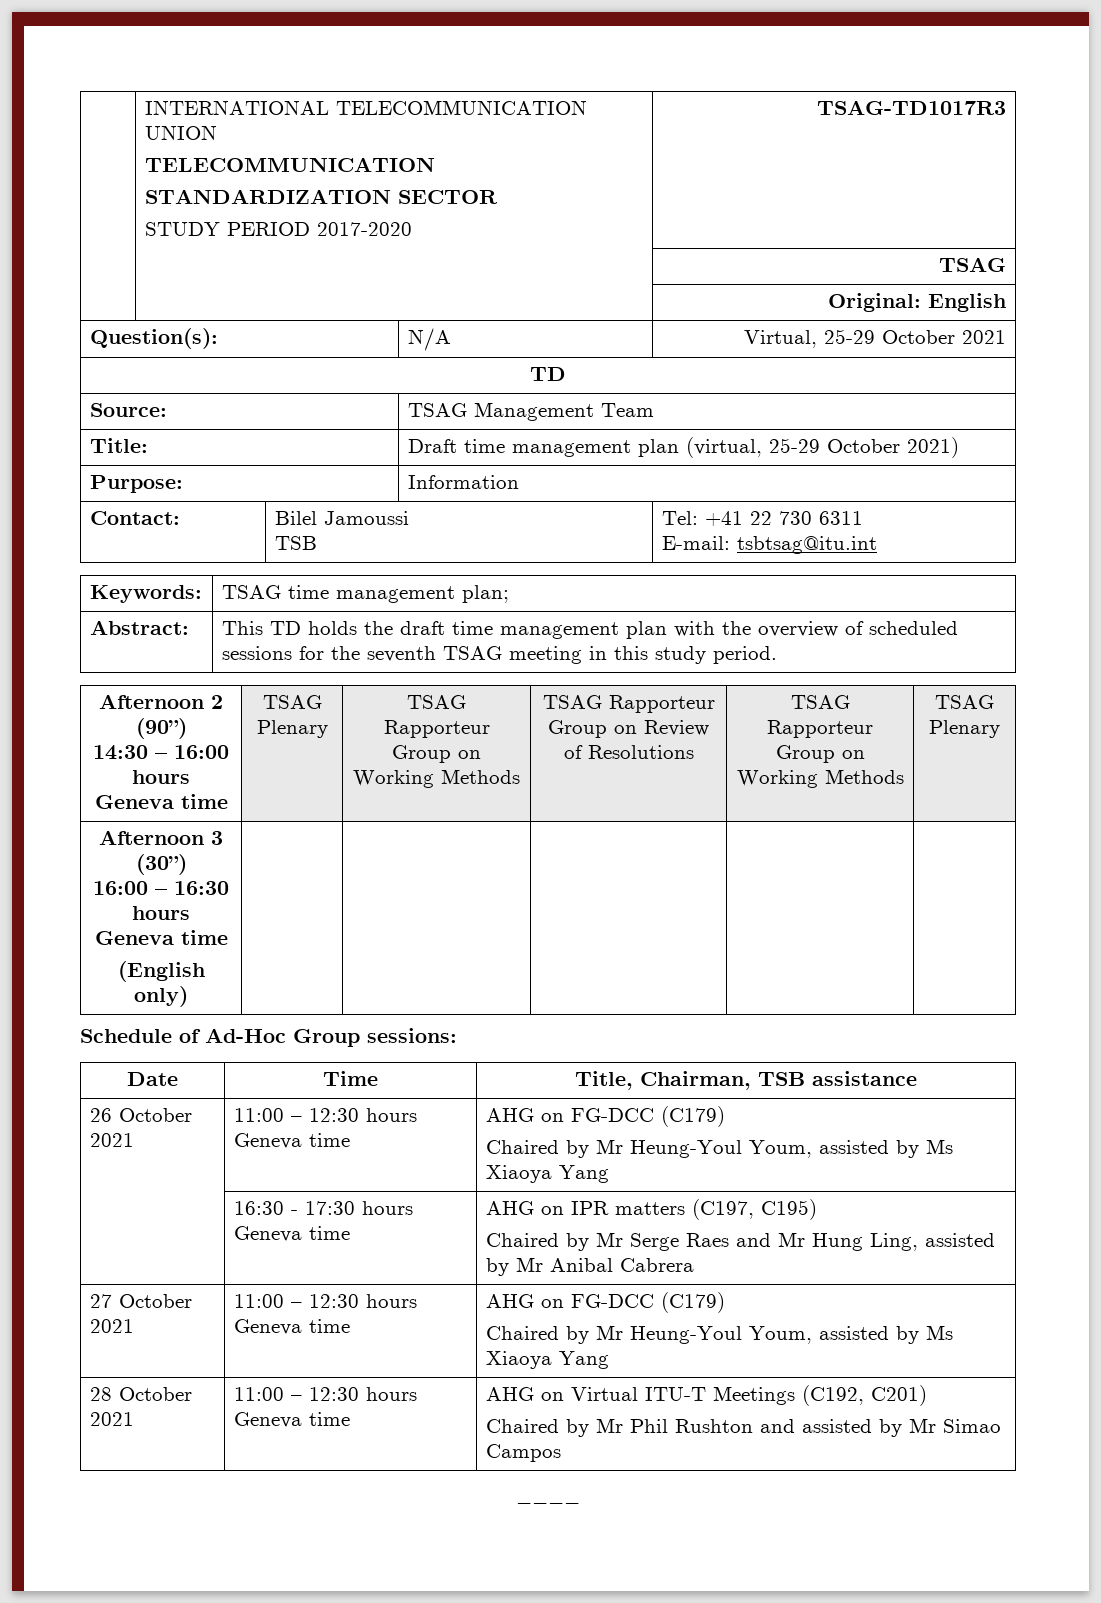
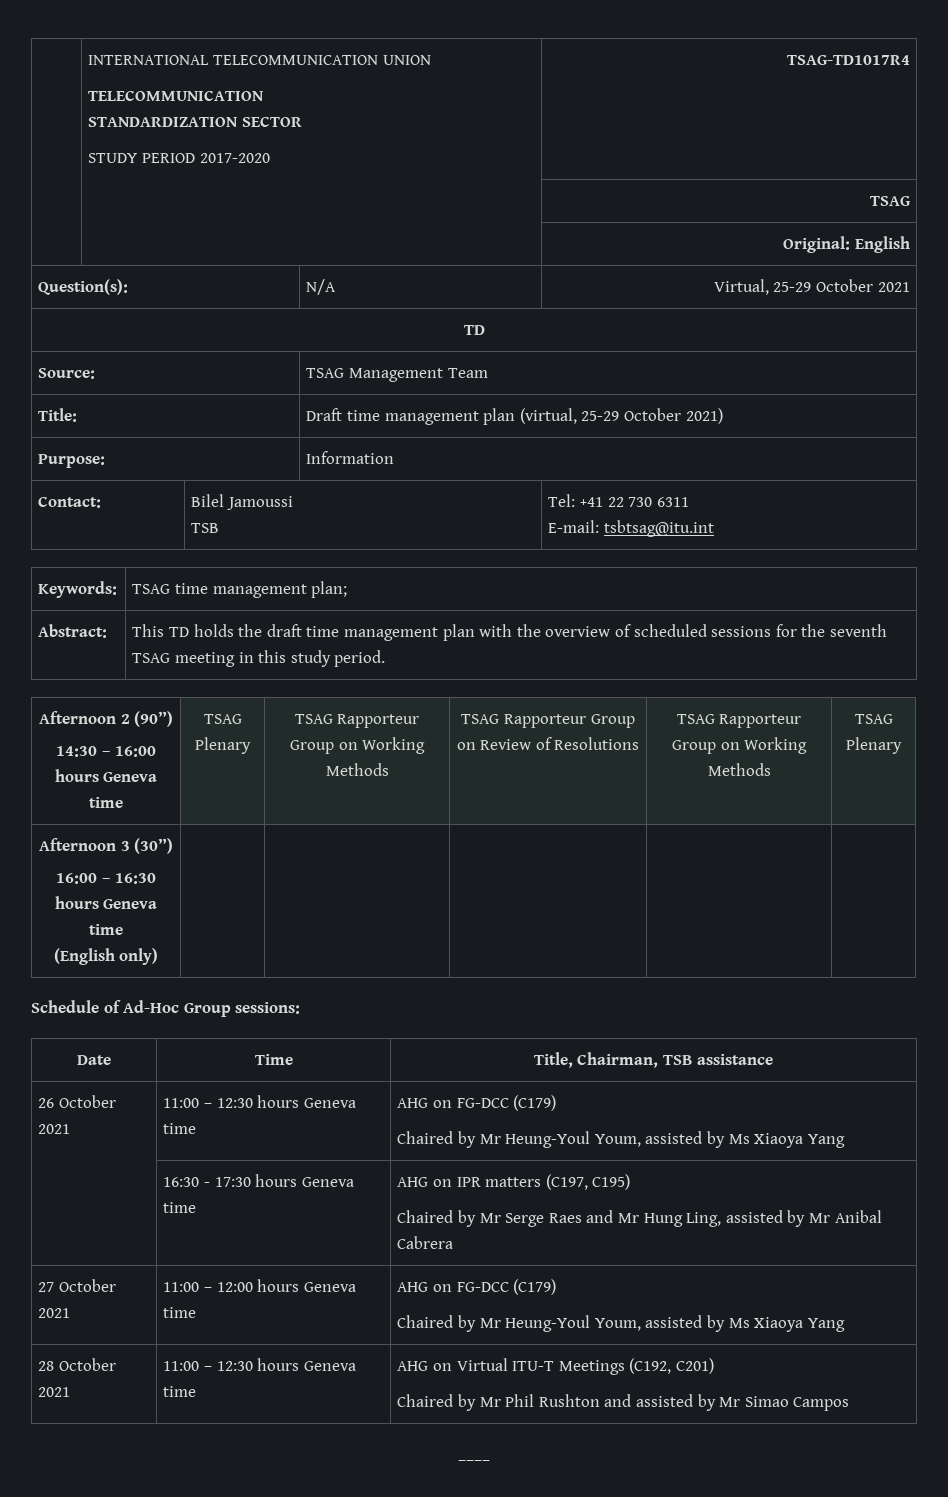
[817,100,1007,115] TSAG-TD1017R3 -> [786,55,910,65] TSAG-TD1017R4
[308,1294,359,1308] 12:30 -> [216,1282,253,1292] 12:00

